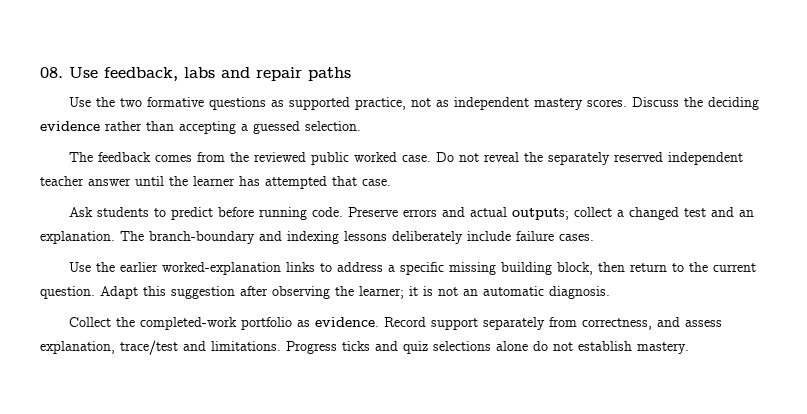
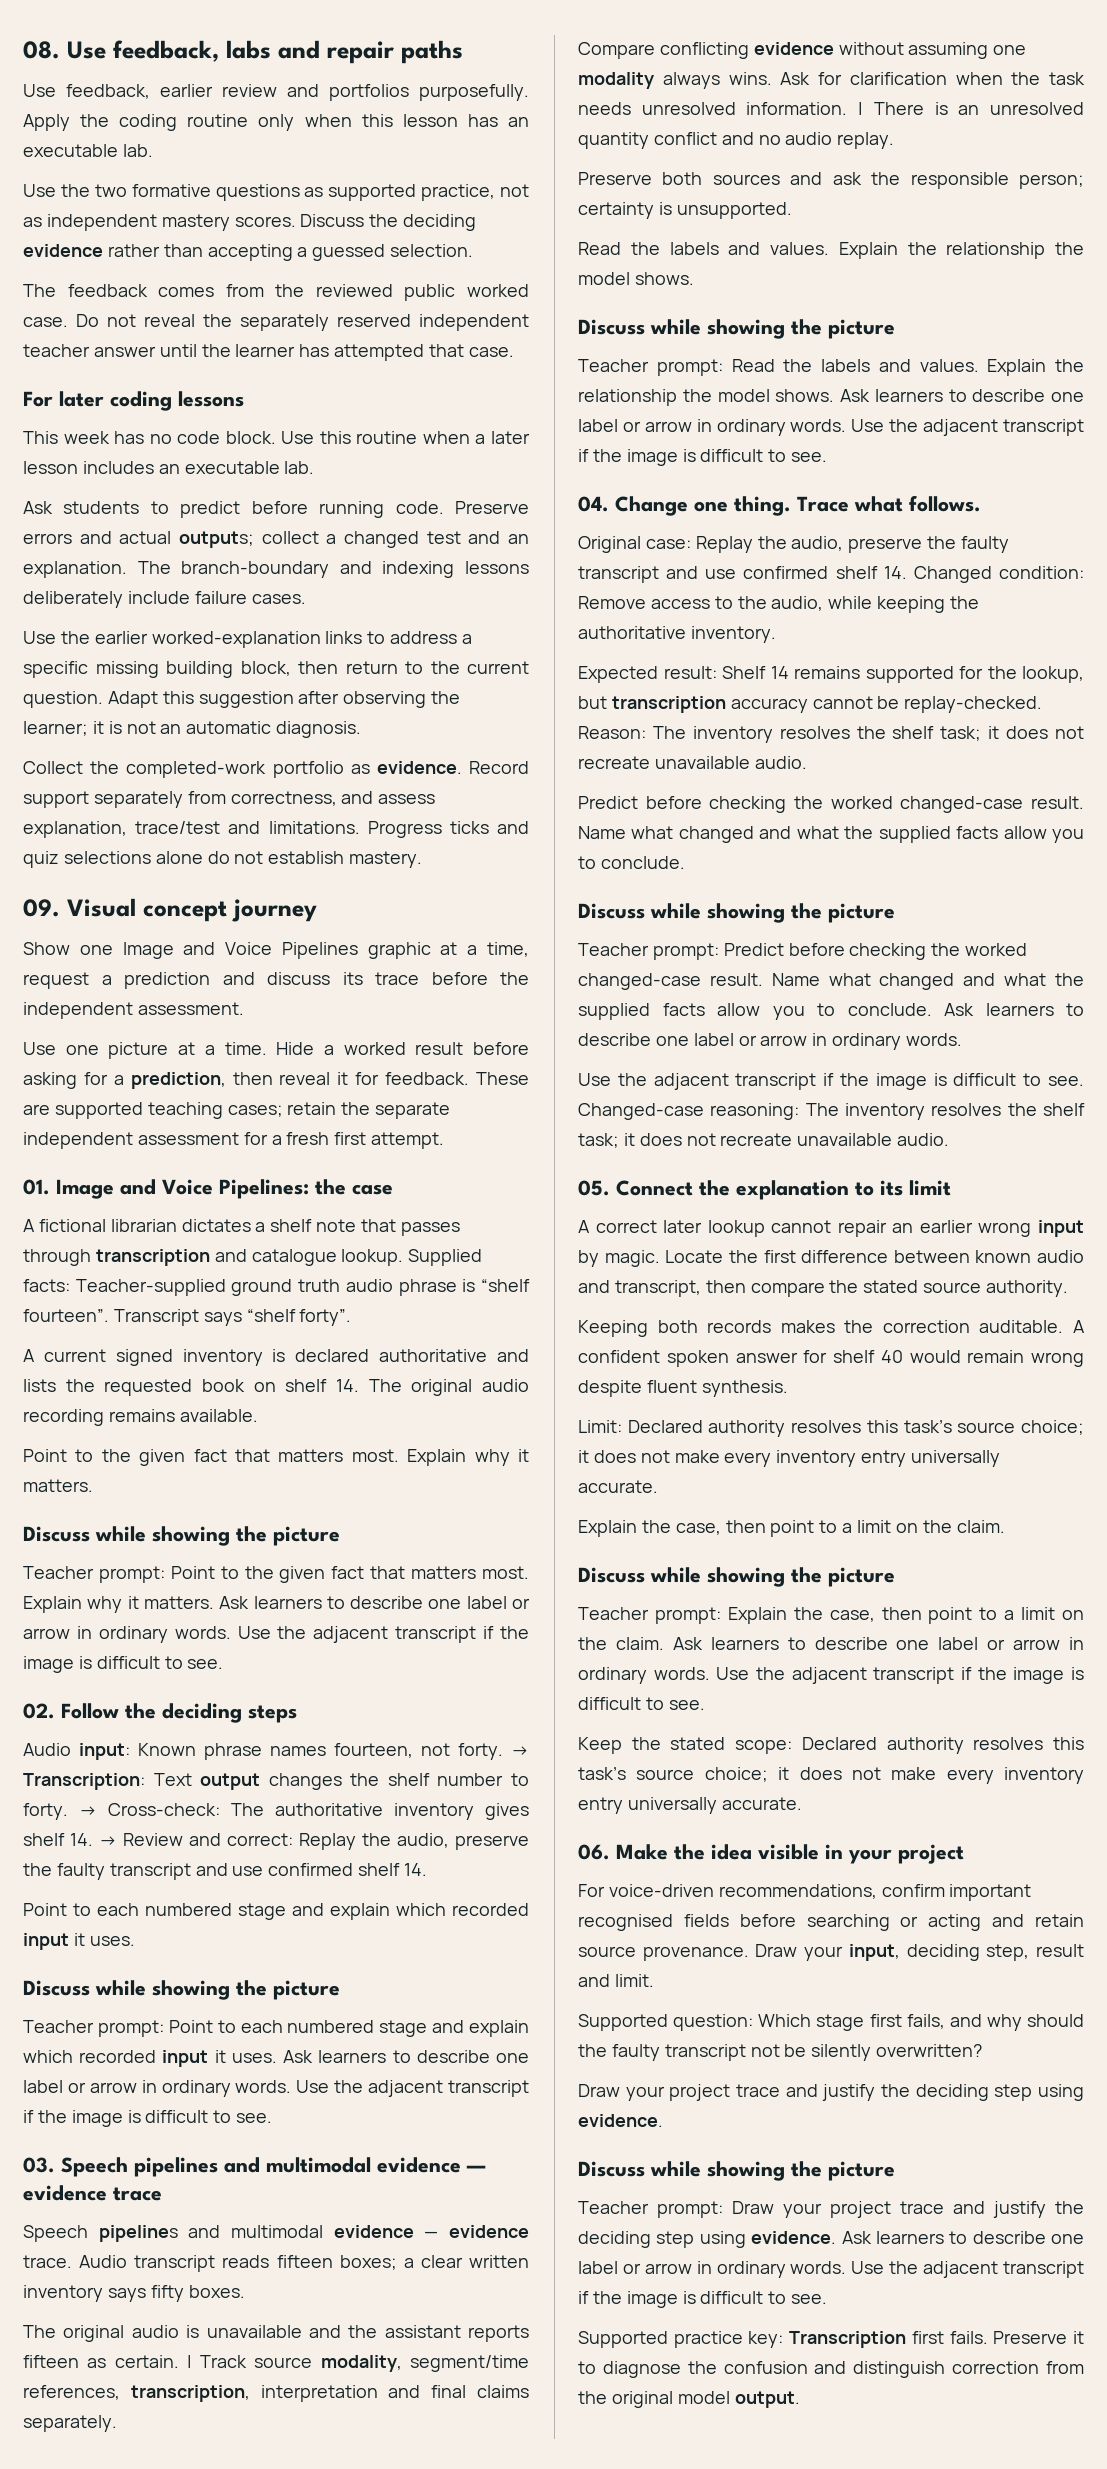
(351, 74) none -> [23,84,529,101] [23,114,529,131] [23,144,153,157] // Use feedback, earlier review and portfolios purposefully. Apply the coding routine only when this lesson has an executable lab.
(391, 182) none -> [23,391,244,411] [23,431,531,444] [23,461,315,474] // For later coding lessons // This week has no code block. Use this routine when a later lesson includes an executable lab.
(689, 348) none -> [23,898,317,922] [23,942,529,959] [23,972,529,989] [23,1002,244,1019] [23,1042,529,1059] [23,1072,530,1089] [23,1102,451,1119] [23,1132,445,1149] [23,1179,393,1199] [23,1219,460,1236] [23,1249,483,1266] [23,1279,530,1296] [23,1309,352,1326] [23,1349,530,1366] [23,1379,529,1396] [23,1409,258,1426] [23,1449,529,1466] [23,1479,93,1492] [23,1526,340,1546] [23,1566,530,1583] [23,1596,530,1613] [23,1626,530,1643] [23,1656,224,1673] [23,1703,297,1723] [23,1743,529,1760] [23,1773,529,1790] [23,1803,529,1820] [23,1833,529,1850] [23,1863,428,1880] [23,1903,529,1920] [23,1933,135,1950] [23,1980,340,2000] [23,2020,529,2037] [23,2050,529,2067] [23,2080,530,2097] [23,2110,273,2127] [23,2157,486,2177] [23,2185,162,2201] [23,2225,530,2242] [23,2255,529,2272] [23,2285,245,2302] [23,2325,529,2342] [23,2355,529,2372] [23,2385,529,2402] [23,2415,117,2432] [578,42,1027,59] [578,72,1085,89] [578,102,1084,115] [578,132,895,149] [578,172,1084,189] [578,202,792,219] [578,242,1084,259] [578,272,694,285] [578,319,895,339] [578,359,1084,376] [578,389,1084,406] [578,419,1084,436] [578,449,828,466] [578,495,981,516] [578,536,1010,553] [578,566,1084,583] [578,596,980,613] [578,626,776,643] [578,666,1084,683] [578,696,1043,713] [578,726,1084,743] [578,756,807,769] [578,796,1084,813] [578,826,1084,843] [578,856,685,869] [578,903,895,923] [578,943,1028,960] [578,973,1084,990] [578,1003,1084,1020] [578,1033,963,1050] [578,1073,1084,1090] [578,1103,1085,1120] [578,1133,950,1148] [578,1180,951,1200] [578,1220,1084,1237] [578,1250,1084,1267] [578,1280,1069,1297] [578,1320,1085,1337] [578,1350,1084,1367] [578,1380,788,1397] [578,1420,1084,1437] [578,1450,1001,1467] [578,1480,658,1493] [578,1520,1005,1537] [578,1567,895,1587] [578,1607,1084,1624] [578,1637,1084,1650] [578,1667,1084,1684] [578,1697,705,1710] [578,1737,1084,1754] [578,1767,1084,1784] [578,1797,802,1814] [578,1844,964,1864] [578,1884,1032,1901] [578,1914,1084,1931] [578,1944,1084,1961] [578,1974,654,1987] [578,2014,1084,2031] [578,2044,983,2061] [578,2084,1084,2101] [578,2114,663,2127] [578,2161,895,2181] [578,2201,1084,2218] [578,2231,1084,2248] [578,2261,1084,2278] [578,2291,828,2308] [578,2331,1084,2348] [578,2361,1084,2378] [578,2391,800,2408] // 09. Visual concept journey // Show one Image and Voice Pipelines graphic at a time, request a prediction and discuss its trace before the independent assessment. // Use one picture at a time. Hide a worked result before asking for a prediction, then reveal it for feedback. These are supported teaching cases; retain the separate independent assessment for a fresh first attempt. // 01. Image and Voice Pipelines: the case // A fictional librarian dictates a shelf note that passes through transcription and catalogue lookup. Supplied facts: Teacher-supplied ground truth audio phrase is “shelf fourteen”. Transcript says “shelf forty”. // A current signed inventory is declared authoritative and lists the requested book on shelf 14. The original audio recording remains available. // Point to the given fact that matters most. Explain why it matters. // Discuss while showing the picture // Teacher prompt: Point to the given fact that matters most. Explain why it matters. Ask learners to describe one label or arrow in ordinary words. Use the adjacent transcript if the image is difficult to see. // 02. Follow the deciding steps // Audio input: Known phrase names fourteen, not forty. → Transcription: Text output changes the shelf number to forty. → Cross-check: The authoritative inventory gives shelf 14. → Review and correct: Replay the audio, preserve the faulty transcript and use confirmed shelf 14. // Point to each numbered stage and explain which recorded input it uses. // Discuss while showing the picture // Teacher prompt: Point to each numbered stage and explain which recorded input it uses. Ask learners to describe one label or arrow in ordinary words. Use the adjacent transcript if the image is difficult to see. // 03. Speech pipelines and multimodal evidence — evidence trace // Speech pipelines and multimodal evidence — evidence trace. Audio transcript reads fifteen boxes; a clear written inventory says fifty boxes. // The original audio is unavailable and the assistant reports fifteen as certain. | Track source modality, segment/time references, transcription, interpretation and final claims separately. // Compare conflicting evidence without assuming one modality always wins. Ask for clarification when the task needs unresolved information. | There is an unresolved quantity conflict and no audio replay. // Preserve both sources and ask the responsible person; certainty is unsupported. // Read the labels and values. Explain the relationship the model shows. // Discuss while showing the picture // Teacher prompt: Read the labels and values. Explain the relationship the model shows. Ask learners to describe one label or arrow in ordinary words. Use the adjacent transcript if the image is difficult to see. // 04. Change one thing. Trace what follows. // Original case: Replay the audio, preserve the faulty transcript and use confirmed shelf 14. Changed condition: Remove access to the audio, while keeping the authoritative inventory. // Expected result: Shelf 14 remains supported for the lookup, but transcription accuracy cannot be replay-checked. Reason: The inventory resolves the shelf task; it does not recreate unavailable audio. // Predict before checking the worked changed-case result. Name what changed and what the supplied facts allow you to conclude. // Discuss while showing the picture // Teacher prompt: Predict before checking the worked changed-case result. Name what changed and what the supplied facts allow you to conclude. Ask learners to describe one label or arrow in ordinary words. // Use the adjacent transcript if the image is difficult to see. Changed-case reasoning: The inventory resolves the shelf task; it does not recreate unavailable audio. // 05. Connect the explanation to its limit // A correct later lookup cannot repair an earlier wrong input by magic. Locate the first difference between known audio and transcript, then compare the stated source authority. // Keeping both records makes the correction auditable. A confident spoken answer for shelf 40 would remain wrong despite fluent synthesis. // Limit: Declared authority resolves this task’s source choice; it does not make every inventory entry universally accurate. // Explain the case, then point to a limit on the claim. // Discuss while showing the picture // Teacher prompt: Explain the case, then point to a limit on the claim. Ask learners to describe one label or arrow in ordinary words. Use the adjacent transcript if the image is difficult to see. // Keep the stated scope: Declared authority resolves this task’s source choice; it does not make every inventory entry universally accurate. // 06. Make the idea visible in your project // For voice-driven recommendations, confirm important recognised fields before searching or acting and retain source provenance. Draw your input, deciding step, result and limit. // Supported question: Which stage first fails, and why should the faulty transcript not be silently overwritten? // Draw your project trace and justify the deciding step using evidence. // Discuss while showing the picture // Teacher prompt: Draw your project trace and justify the deciding step using evidence. Ask learners to describe one label or arrow in ordinary words. Use the adjacent transcript if the image is difficult to see. // Supported practice key: Transcription first fails. Preserve it to diagnose the confusion and distinguish correction from the original model output.

